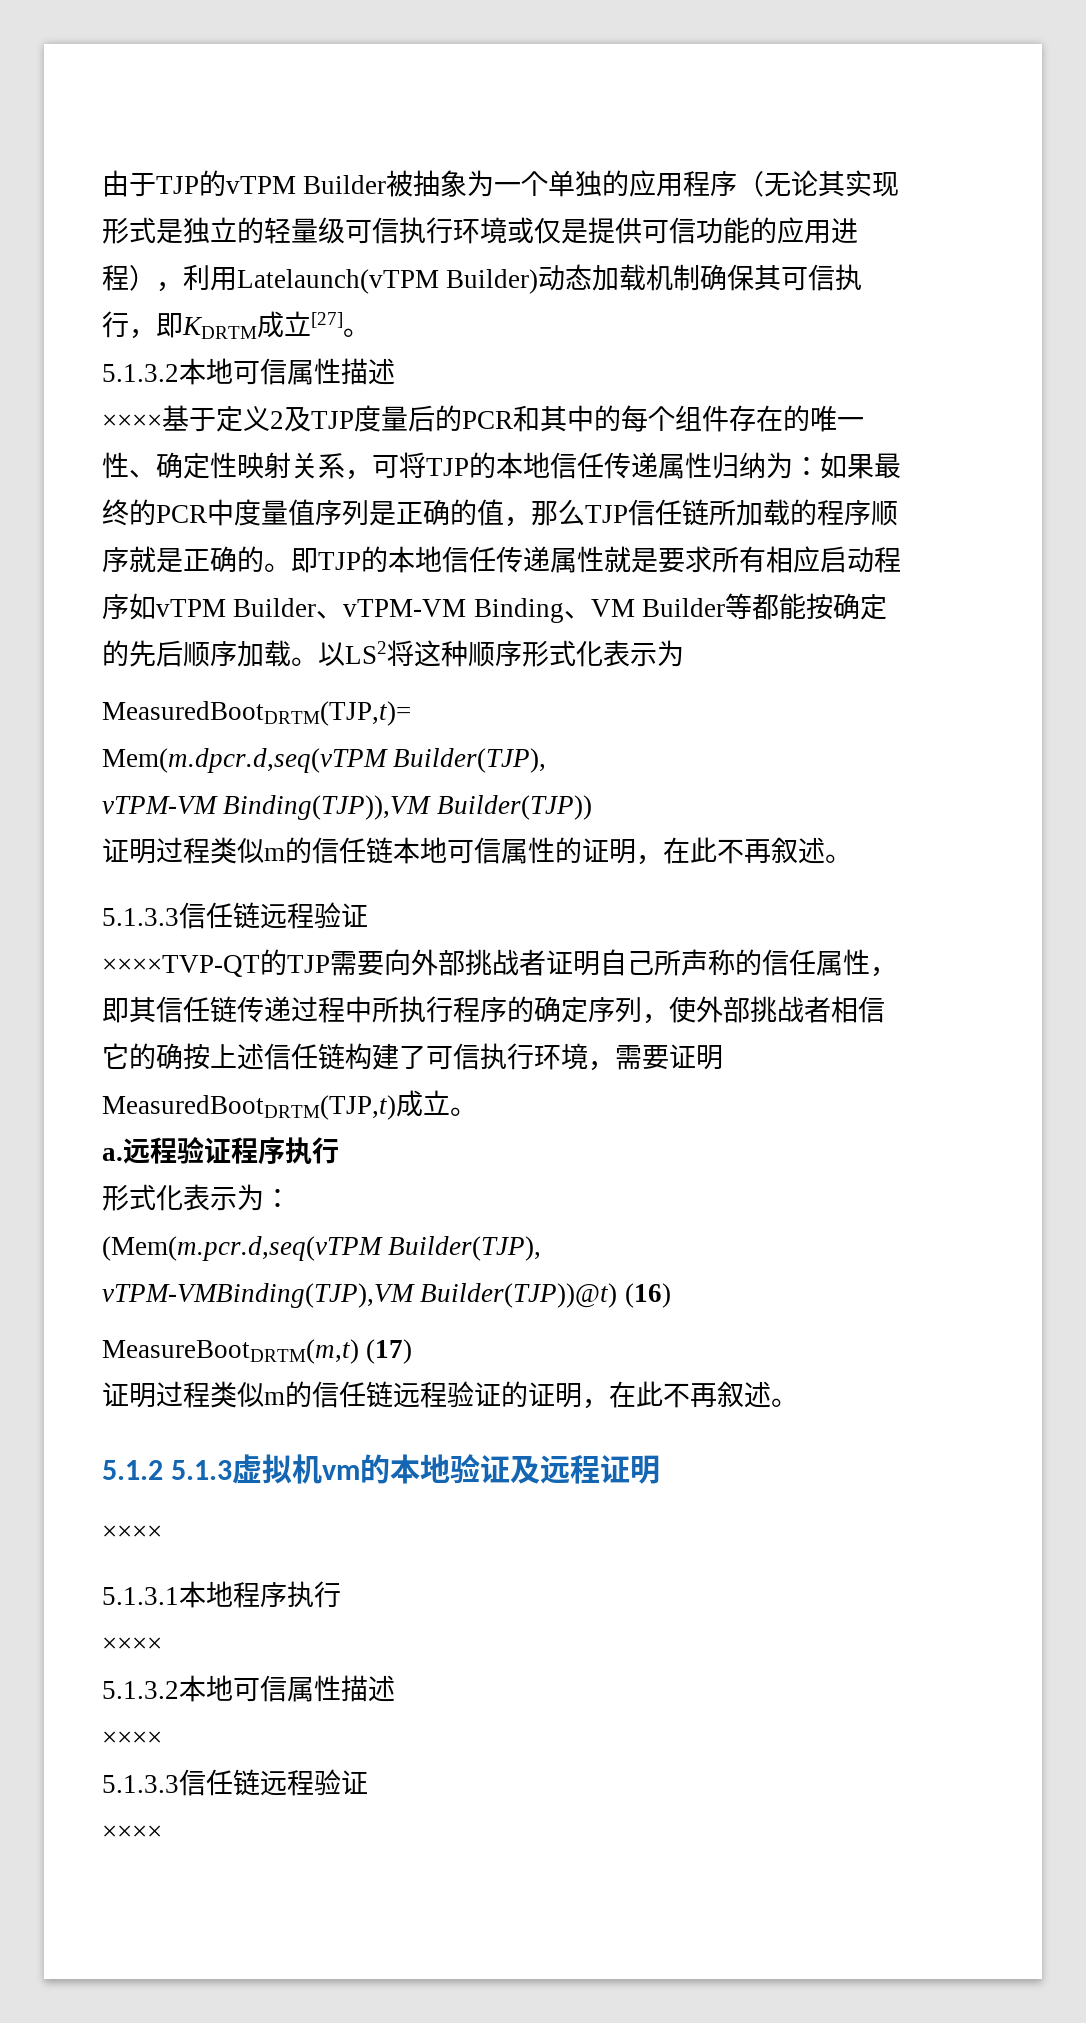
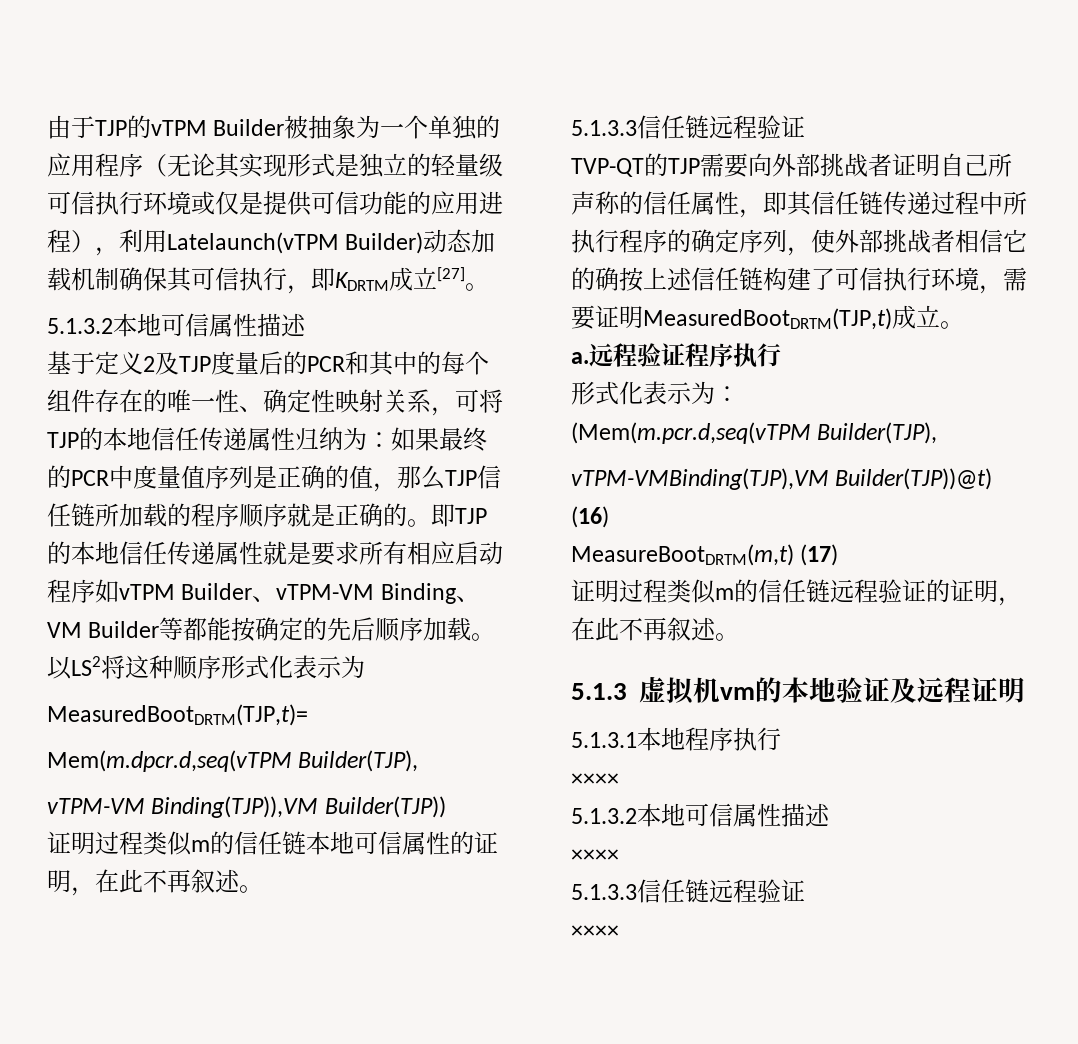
[102,414,162,429] ×××× -> (306, 325) none
[102,955,260,977] ××××TVP-QT -> [571,158,644,177] TVP-QT
[102,1460,163,1480] 5.1.2 -> (739, 637) none
[102,1525,162,1540] // ×××× -> (1025, 690) none

